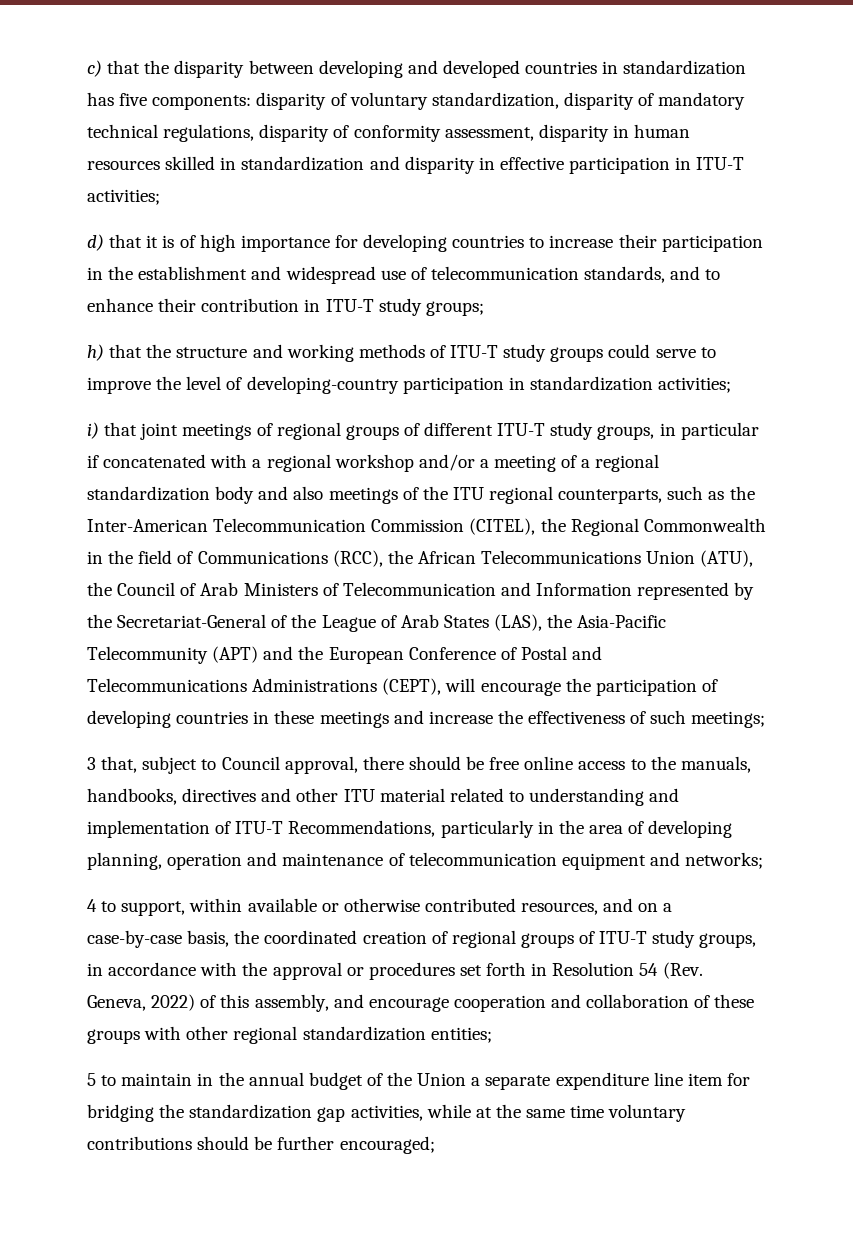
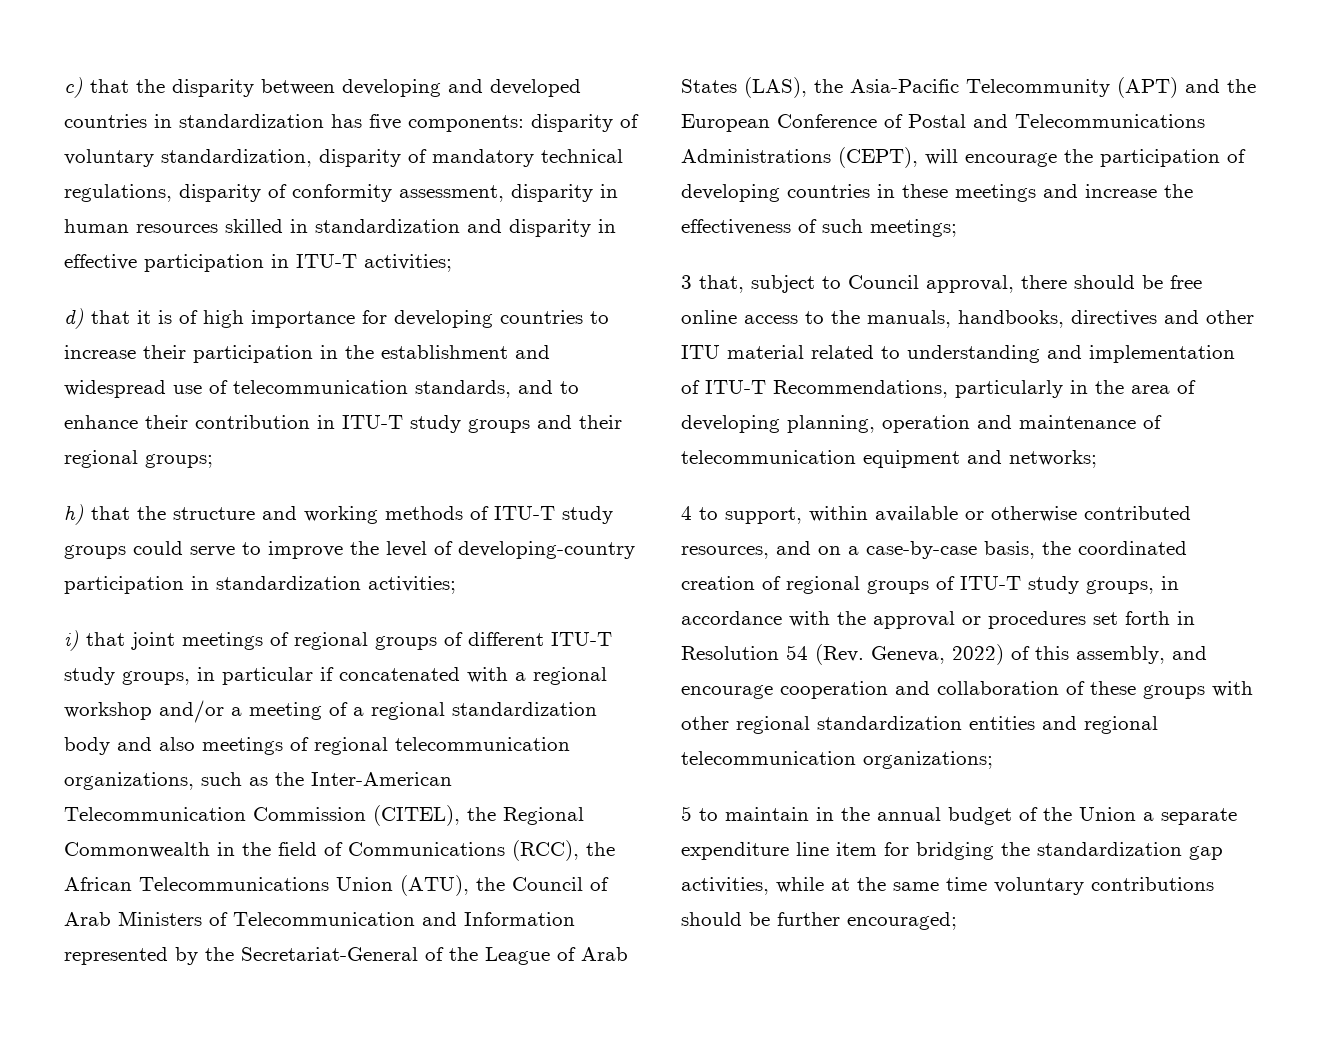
(422, 307) none -> [468,415,622,433] [64,450,138,468] groups and their regional
[422,486,663,504] the ITU regional counterparts, -> [314,737,570,755] [64,772,194,790] regional telecommunication organizations,
[430,1027,492,1043] entities; -> [969,716,1158,734] [681,751,993,769] entities and regional telecommunication organizations;

